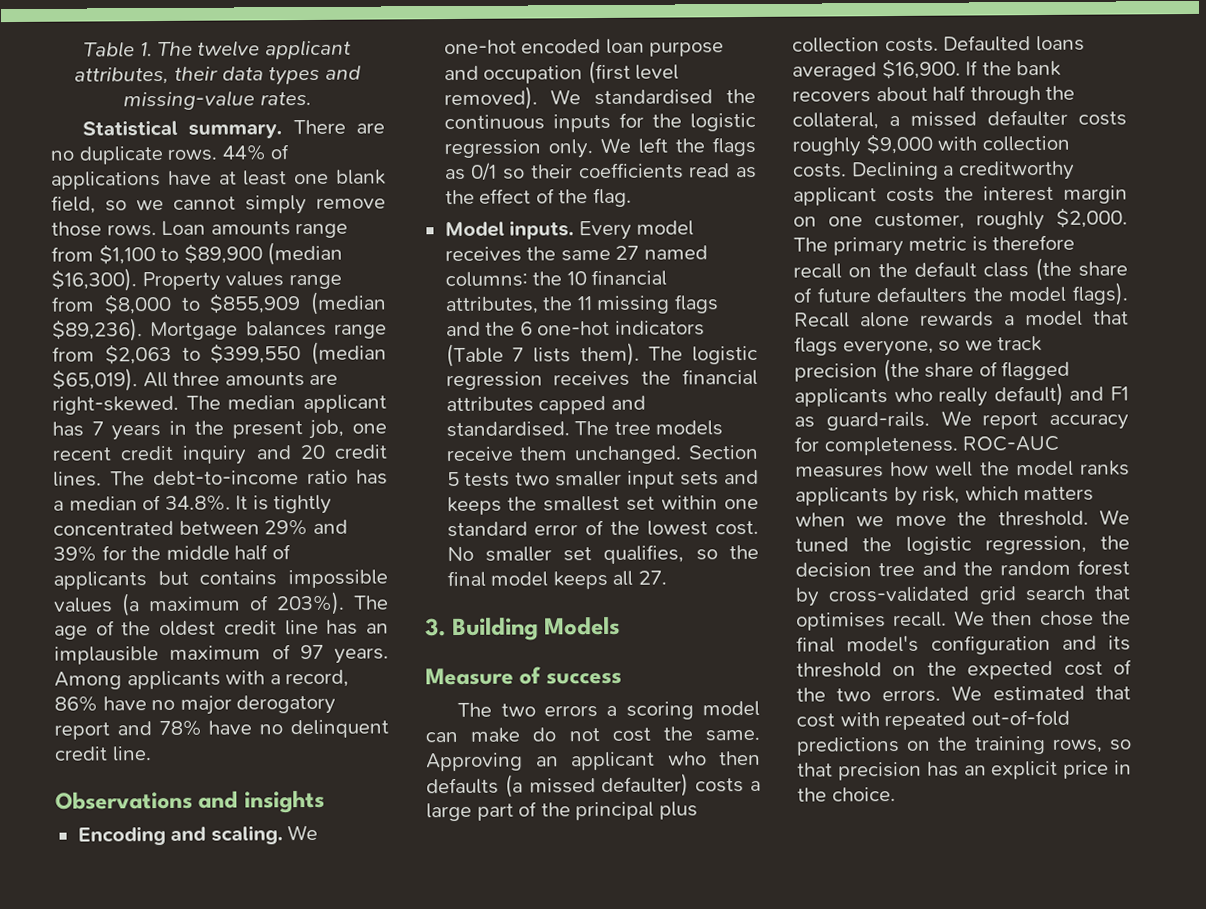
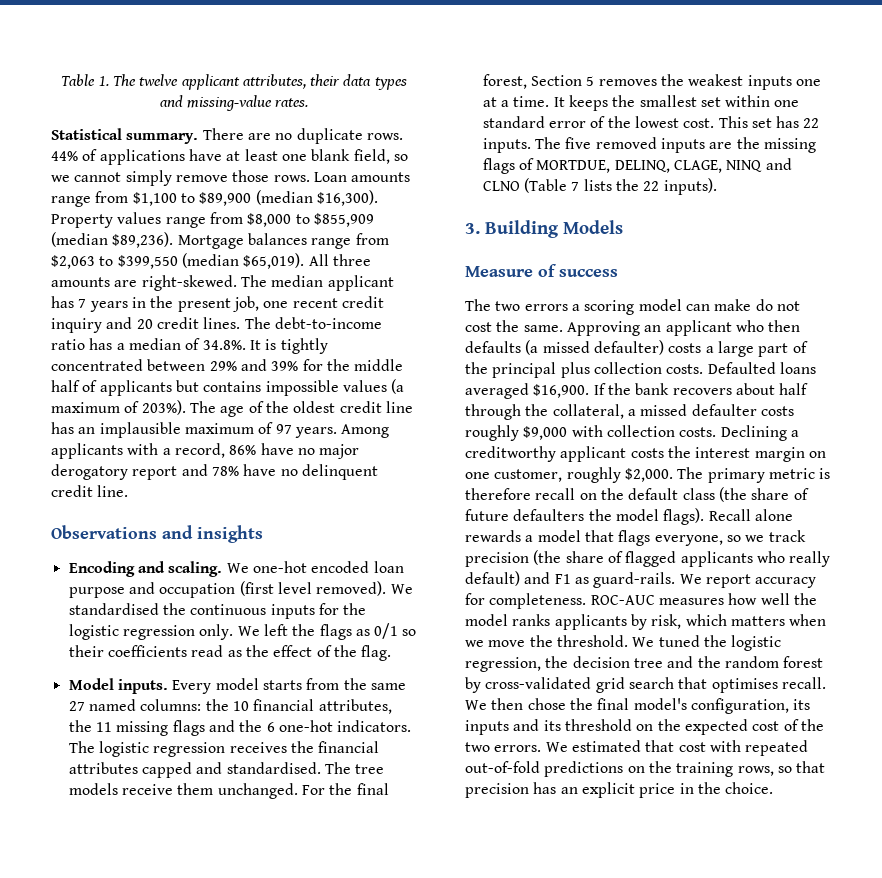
[444,246,522,263] receives -> [262,678,340,690] starts from
[614,320,705,336] [445,342,640,368] indicators (Table 7 lists them). -> [337,720,412,732] indicators.
[688,444,759,460] [446,469,759,489] Section 5 tests two smaller input sets and -> [301,783,389,795] [482,74,821,90] [482,96,565,107] For the final forest, Section 5 removes the weakest inputs one at a time. It
[446,544,759,564] [446,570,667,590] No smaller set qualifies, so the final model keeps all 27. -> [718,116,820,128] [482,137,816,153] [482,158,792,174] [482,178,717,195] This set has 22 inputs. The five removed inputs are the missing flags of MORTDUE, DELINQ, CLAGE, NINQ and CLNO (Table 7 lists the 22 inputs).
[930,634,1051,655] configuration -> [690,698,811,714] [465,720,509,735] configuration, its inputs

